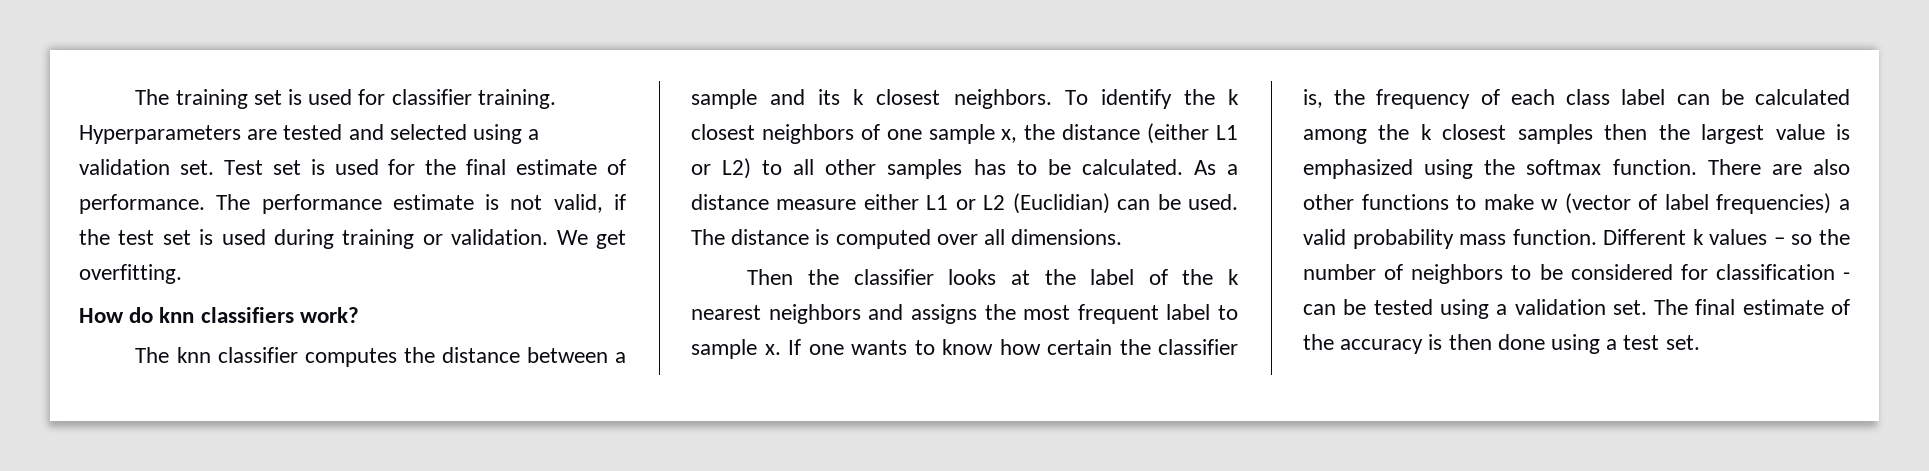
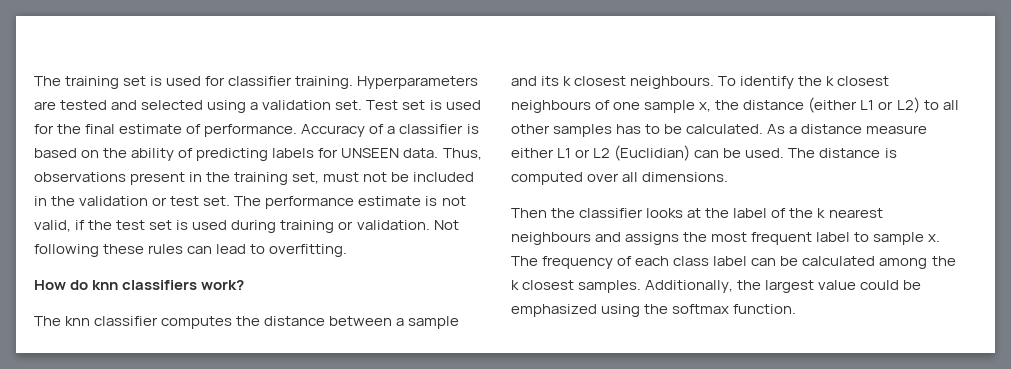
(205, 204) none -> [301,124,479,137] [34,148,482,161] [34,172,475,185] [34,196,231,206] Accuracy of a classifier is based on the ability of predicting labels for UNSEEN data. Thus, observations present in the training set, must not be included in the validation or test set.
[556,230,626,249] We get -> [433,220,459,230] [34,244,266,257] Not following these rules can lead to
[953,89,1052,109] neighbors. -> [630,76,715,89] neighbours.
[761,124,854,144] neighbors -> [511,100,591,113] neighbours
[768,304,861,324] neighbors -> [511,232,591,245] neighbours
[788,339,1238,355] [1303,89,1366,108] If one wants to know how certain the classifier is, the -> [511,256,538,266] The
[1517,124,1648,144] samples then -> [578,280,734,293] samples. Additionally,
[1836,124,1850,140] is -> [860,280,922,290] could be
[1707,159,1850,175] [1303,193,1850,214] [1303,229,1850,249] [1303,264,1850,284] [1303,299,1850,319] [1303,334,1700,354] There are also other functions to make w (vector of label frequencies) a valid probability mass function. Different k values – so the number of neighbors to be considered for classification - can be tested using a validation set. The final estimate of the accuracy is then done using a test set. -> (797, 309) none

